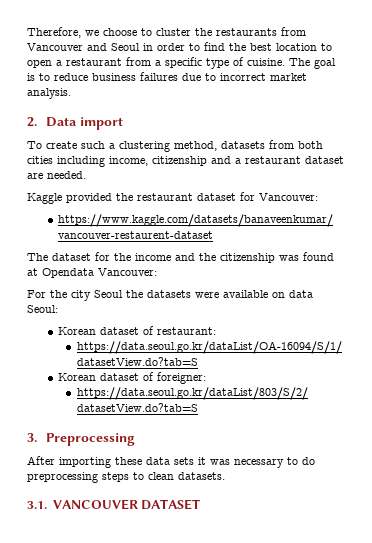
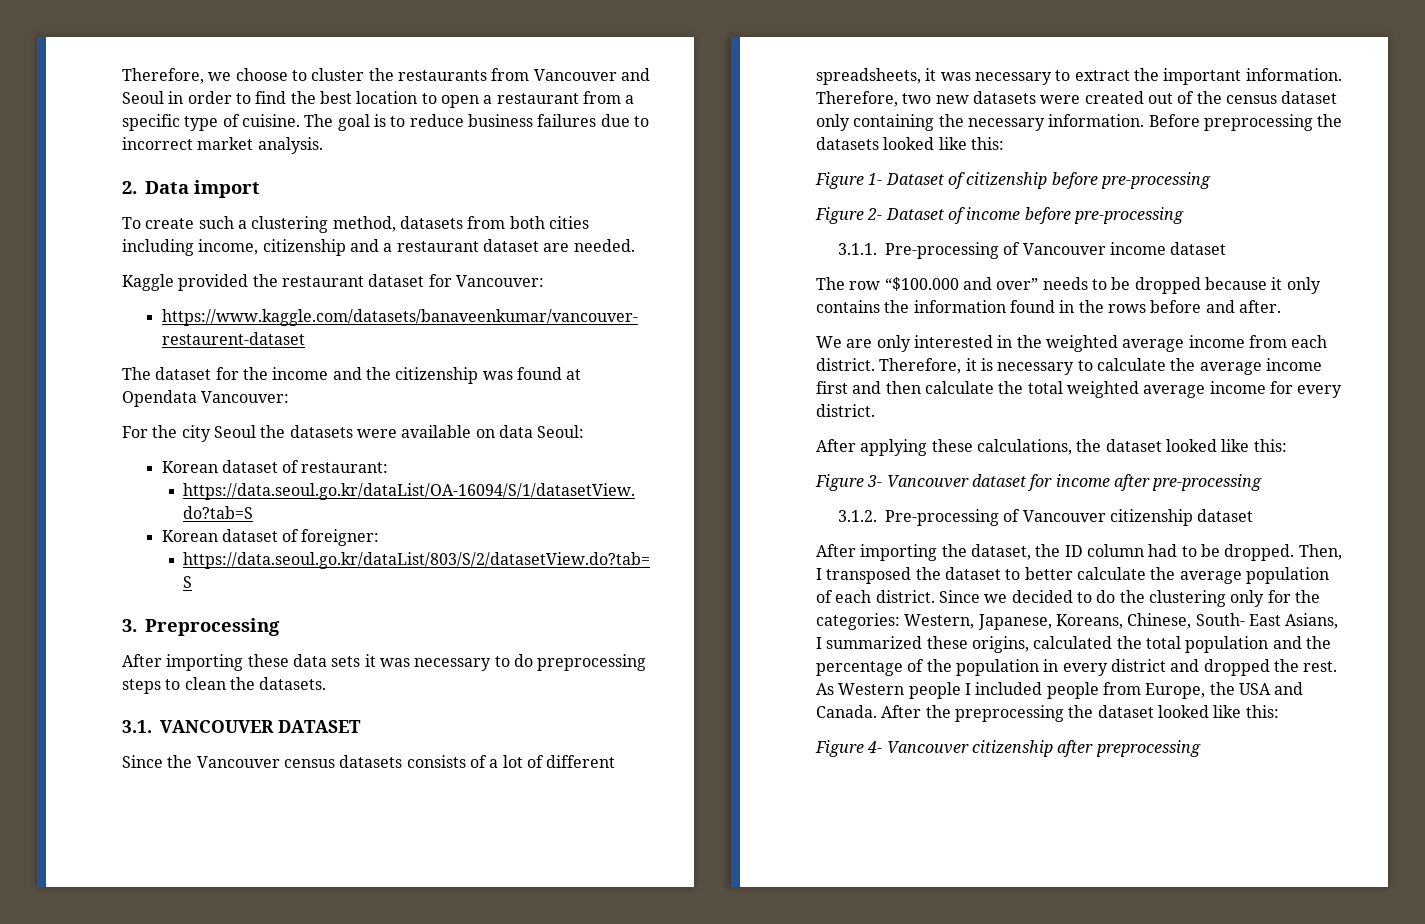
(174, 476) none -> [229,677,255,690] the
(201, 504) none -> [122,755,616,768] [816,68,1342,85] [816,91,1338,107] [816,114,1343,131] [816,137,1004,150] [815,172,1211,189] [815,207,1184,224] [837,242,1227,259] [816,277,1321,294] [816,300,1281,313] [816,335,1328,352] [816,358,1322,375] [816,381,1343,398] [816,404,875,417] [816,439,1287,456] [815,474,1263,491] [837,509,1254,526] [816,544,1342,561] [816,567,1329,584] [816,590,1320,607] [816,613,1339,630] [816,636,1331,653] [816,659,1338,676] [816,682,1304,699] [816,705,1279,722] [815,740,1201,757] // Since the Vancouver census datasets consists of a lot of different spreadsheets, it was necessary to extract the important information. Therefore, two new datasets were created out of the census dataset only containing the necessary information. Before preprocessing the datasets looked like this: // Figure 1- Dataset of citizenship before pre-processing // Figure 2- Dataset of income before pre-processing // 3.1.1. Pre-processing of Vancouver income dataset // The row “$100.000 and over” needs to be dropped because it only contains the information found in the rows before and after. // We are only interested in the weighted average income from each district. Therefore, it is necessary to calculate the average income first and then calculate the total weighted average income for every district. // After applying these calculations, the dataset looked like this: // Figure 3- Vancouver dataset for income after pre-processing // 3.1.2. Pre-processing of Vancouver citizenship dataset // After importing the dataset, the ID column had to be dropped. Then, I transposed the dataset to better calculate the average population of each district. Since we decided to do the clustering only for the categories: Western, Japanese, Koreans, Chinese, South- East Asians, I summarized these origins, calculated the total population and the percentage of the population in every district and dropped the rest. As Western people I included people from Europe, the USA and Canada. After the preprocessing the dataset looked like this: // Figure 4- Vancouver citizenship after preprocessing

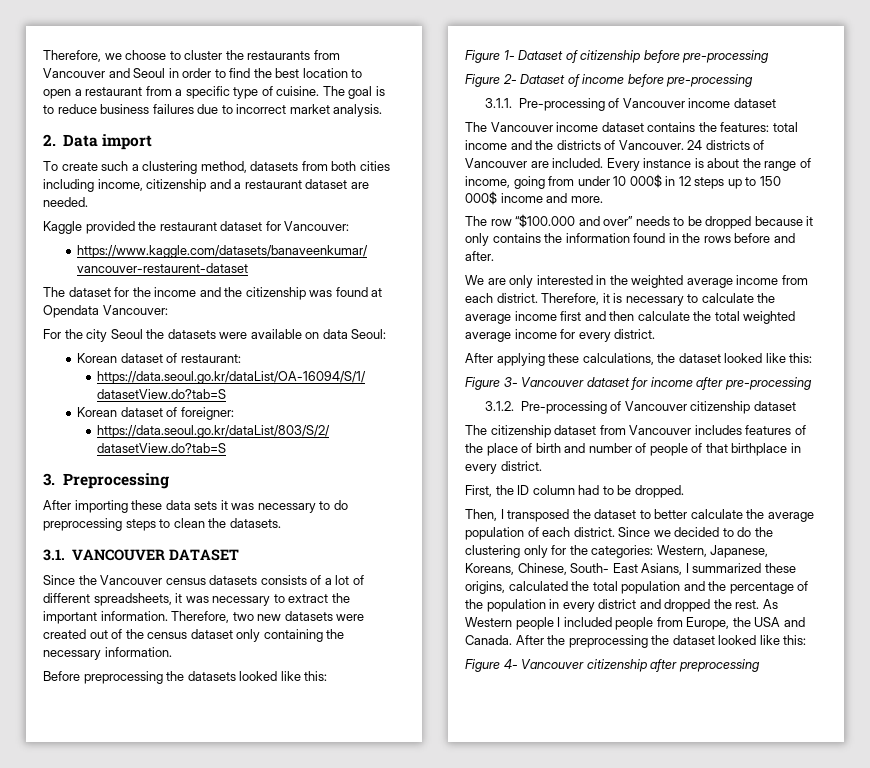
(1145, 120) none -> (172, 652) //
(1227, 248) none -> [465,122,798,132] [465,140,765,150] [465,158,811,171] [465,174,781,189] [465,191,603,205] // The Vancouver income dataset contains the features: total income and the districts of Vancouver. 24 districts of Vancouver are included. Every instance is about the range of income, going from under 10 000$ in 12 steps up to 150 000$ income and more.
[816,544,1031,561] After importing the dataset, -> [465,425,806,438] [465,443,801,456] [465,461,542,474] [465,485,492,497] The citizenship dataset from Vancouver includes features of the place of birth and number of people of that birthplace in every district. // First,
(1295, 552) none -> (684, 491) //

